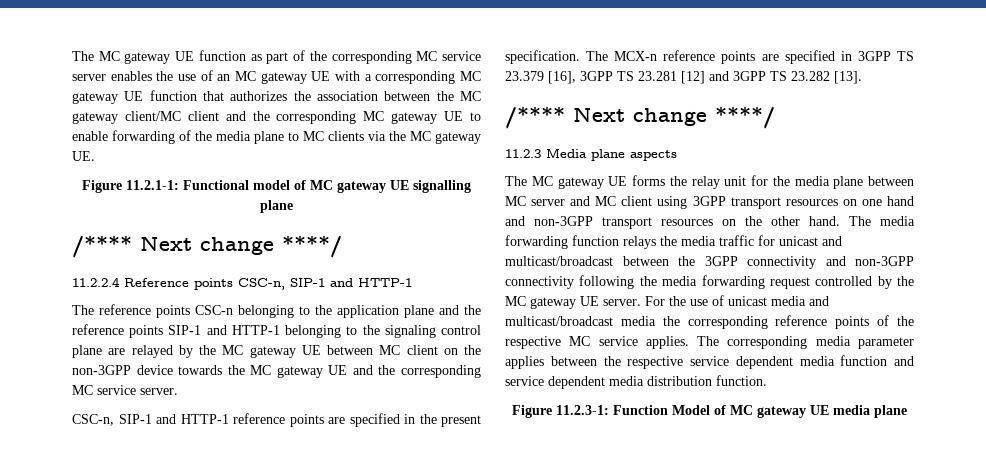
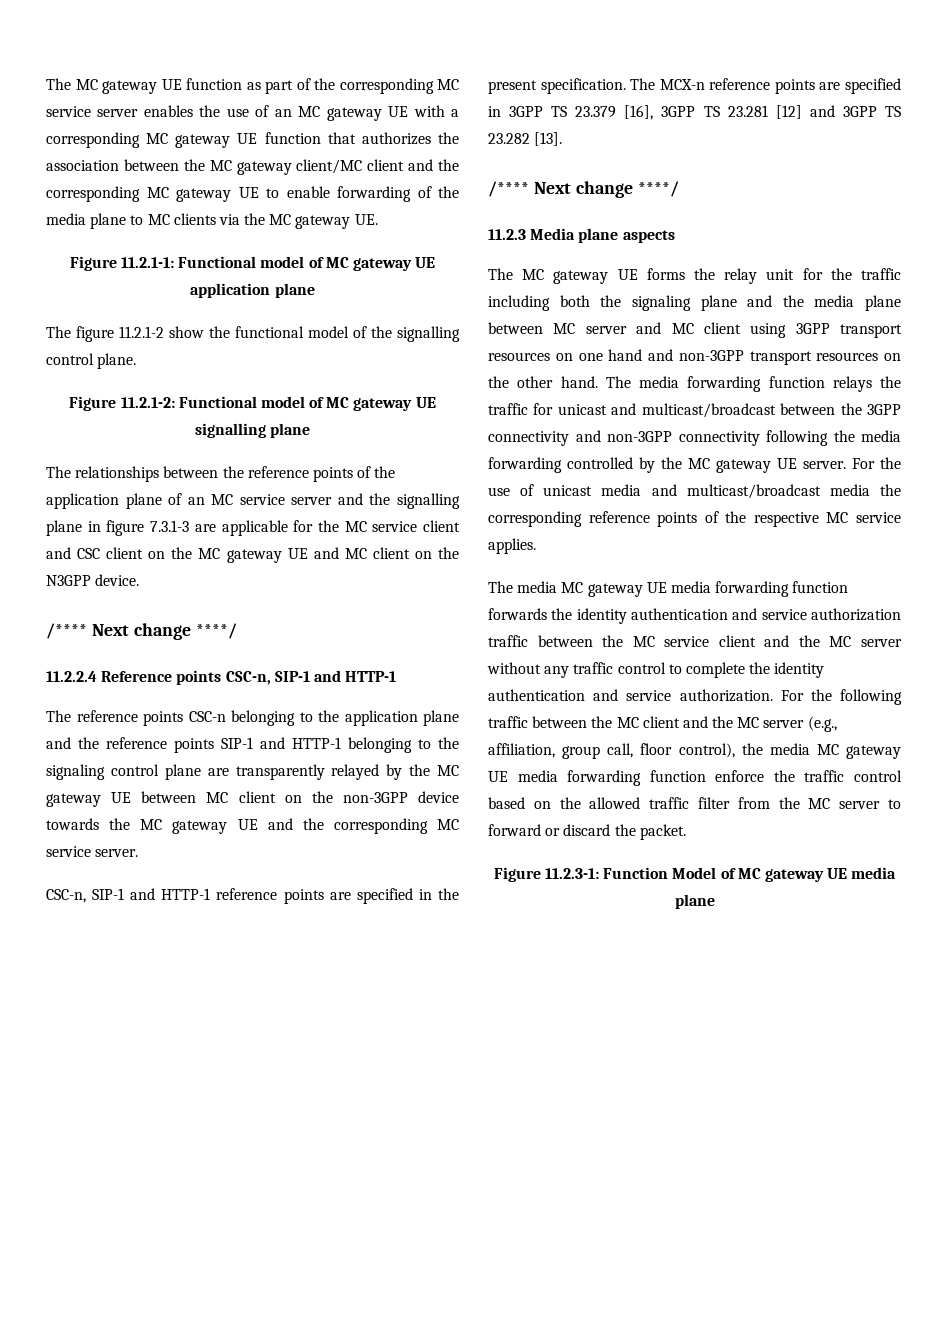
[413,180,471,193] [260,200,293,213] signalling plane -> [190,283,315,298] [46,326,460,342] [46,353,137,369] [69,396,436,411] [194,423,311,438] [46,466,396,482] [46,493,460,509] [46,520,460,536] [46,547,459,563] [46,574,140,586] application plane // The figure 11.2.1-2 show the functional model of the signalling control plane. // Figure 11.2.1-2: Functional model of MC gateway UE signalling plane // The relationships between the reference points of the application plane of an MC service server and the signalling plane in figure 7.3.1-3 are applicable for the MC service client and CSC client on the MC gateway UE and MC client on the N3GPP device.
(126, 351) none -> [235,764,325,780] transparently
(790, 181) none -> [860,268,901,280] [488,295,804,311] traffic including both the signaling plane and the
[681,236,716,246] media -> (901, 382) none
[769,277,810,289] request -> (562, 465) none
[697,336,914,349] [505,355,914,369] [505,375,767,389] The corresponding media parameter applies between the respective service dependent media function and service dependent media distribution function. -> [488,581,849,597] [488,608,901,624] [488,635,902,647] [487,662,825,678] [488,689,902,705] [488,716,837,732] [488,743,901,759] [488,770,902,786] [488,797,901,809] [488,824,686,840] // The media MC gateway UE media forwarding function forwards the identity authentication and service authorization traffic between the MC service client and the MC server without any traffic control to complete the identity authentication and service authorization. For the following traffic between the MC client and the MC server (e.g., affiliation, group call, floor control), the media MC gateway UE media forwarding function enforce the traffic control based on the allowed traffic filter from the MC server to forward or discard the packet.

